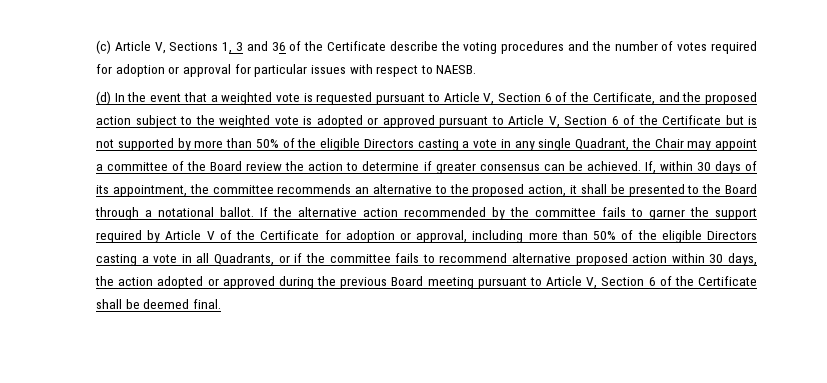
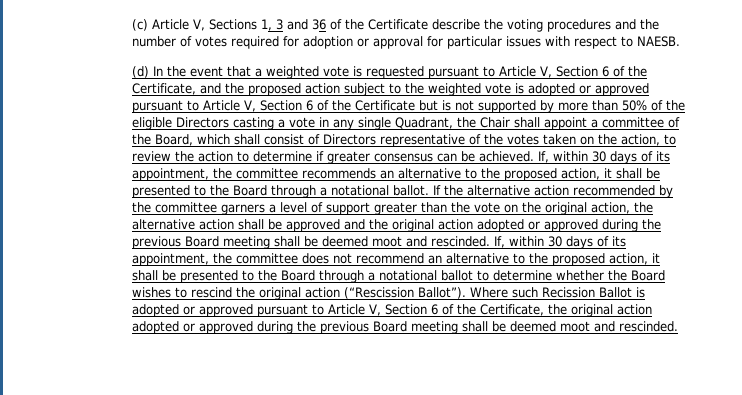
[687,141,712,151] may -> [514,117,541,128] shall
[210,161,243,171] Board -> [155,134,677,147] Board, which shall consist of Directors representative of the votes taken on the action, to
[602,207,758,220] [96,230,758,243] [96,253,758,266] [95,276,758,289] [96,299,221,309] fails to garner the support required by Article V of the Certificate for adoption or approval, including more than 50% of the eligible Directors casting a vote in all Quadrants, or if the committee fails to recommend alternative proposed action within 30 days, the action adopted or approved during the previous Board meeting pursuant to Article V, Section 6 of the Certificate shall be deemed final. -> [221,202,654,215] [132,219,662,232] [132,236,627,249] [132,253,661,266] [132,270,666,283] [132,287,646,300] [132,304,653,317] [132,321,679,334] garners a level of support greater than the vote on the original action, the alternative action shall be approved and the original action adopted or approved during the previous Board meeting shall be deemed moot and rescinded. If, within 30 days of its appointment, the committee does not recommend an alternative to the proposed action, it shall be presented to the Board through a notational ballot to determine whether the Board wishes to rescind the original action (“Rescission Ballot”). Where such Recission Ballot is adopted or approved pursuant to Article V, Section 6 of the Certificate, the original action adopted or approved during the previous Board meeting shall be deemed moot and rescinded.

